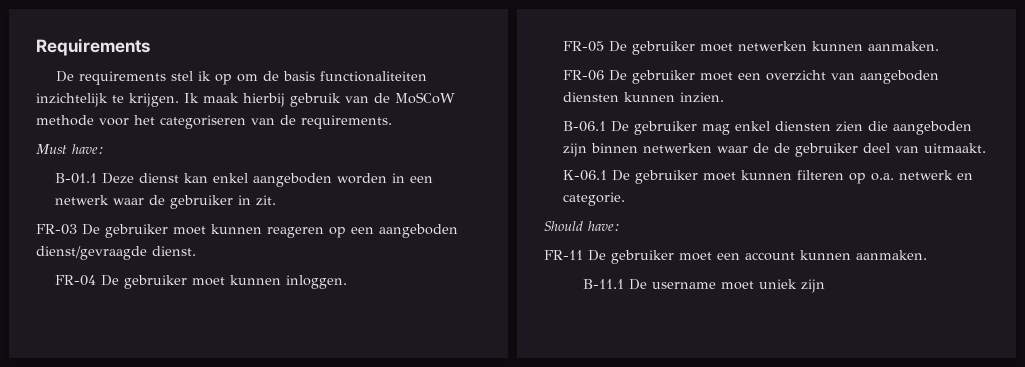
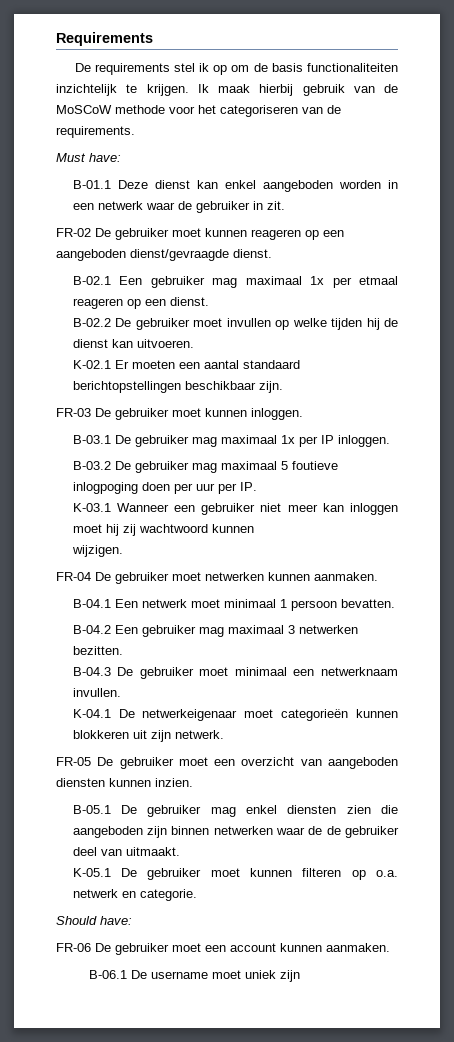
[36,224,77,235] FR-03 -> [56,228,91,237] FR-02
[55,275,97,286] FR-04 -> [72,276,399,288] [72,297,209,309] [72,318,399,330] [72,339,194,348] [72,360,300,369] [72,381,283,393] [56,408,91,417] B-02.1 Een gebruiker mag maximaal 1x per etmaal reageren op een dienst. // B-02.2 De gebruiker moet invullen op welke tijden hij de dienst kan uitvoeren. // K-02.1 Er moeten een aantal standaard berichtopstellingen beschikbaar zijn. // FR-03
[563,41,605,52] FR-05 -> [72,435,390,447] [72,461,338,473] [72,482,257,494] [72,503,398,515] [72,524,254,536] [71,545,123,557] [56,572,91,581] B-03.1 De gebruiker mag maximaal 1x per IP inloggen. // B-03.2 De gebruiker mag maximaal 5 foutieve inlogpoging doen per uur per IP. // K-03.1 Wanneer een gebruiker niet meer kan inloggen moet hij zij wachtwoord kunnen // wijzigen. // FR-04
[563,70,605,81] FR-06 -> [72,599,395,611] [72,625,358,637] [72,646,123,655] [72,667,398,679] [72,688,121,697] [72,709,399,721] [72,730,224,742] [56,757,91,766] B-04.1 Een netwerk moet minimaal 1 persoon bevatten. // B-04.2 Een gebruiker mag maximaal 3 netwerken bezitten. // B-04.3 De gebruiker moet minimaal een netwerknaam invullen. // K-04.1 De netwerkeigenaar moet categorieën kunnen blokkeren uit zijn netwerk. // FR-05
[563,121,607,132] B-06.1 -> [72,805,111,814] B-05.1
[563,170,608,181] K-06.1 -> [72,868,111,877] K-05.1
[544,250,583,260] FR-11 -> [56,943,91,952] FR-06
[582,279,624,289] B-11.1 -> [89,970,128,979] B-06.1

